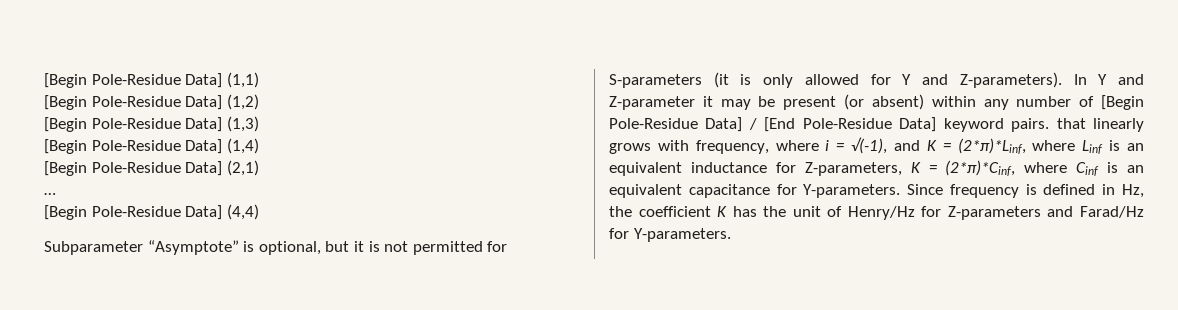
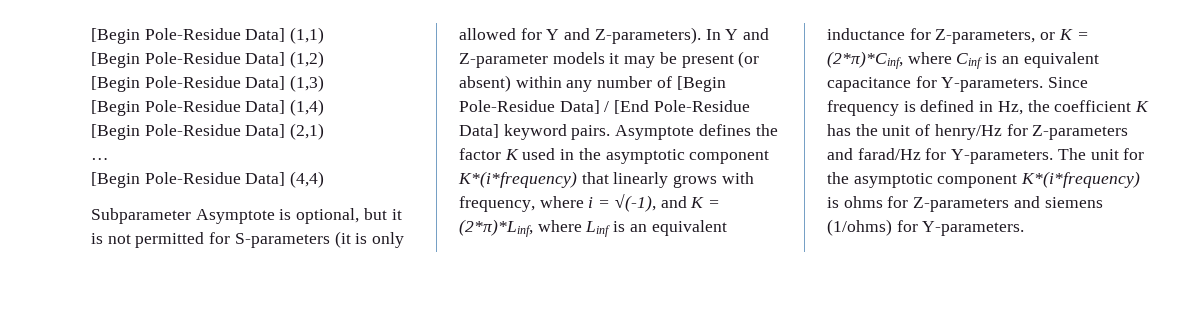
[147,240,239,255] “Asymptote” -> [195,209,275,224] Asymptote
(695, 103) none -> [552,52,605,64] models
(1050, 125) none -> [615,124,778,140] [459,148,770,164] [458,171,577,188] Asymptote defines the factor K used in the asymptotic component K*(i*frequency)
(902, 169) none -> [1040,32,1056,40] or
[847,206,1144,220] [609,228,731,242] Henry/Hz for Z-parameters and Farad/Hz for Y-parameters. -> [934,124,1129,140] [827,148,1145,164] [827,171,1141,188] [827,196,1103,212] [827,219,1025,236] henry/Hz for Z-parameters and farad/Hz for Y-parameters. The unit for the asymptotic component K*(i*frequency) is ohms for Z-parameters and siemens (1/ohms) for Y-parameters.

